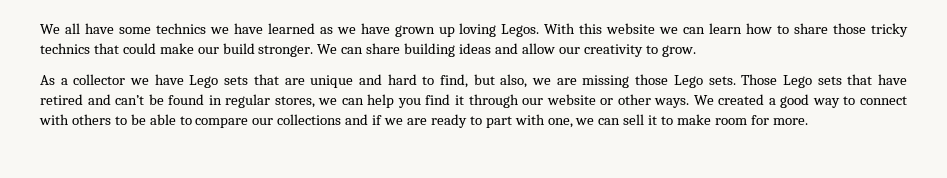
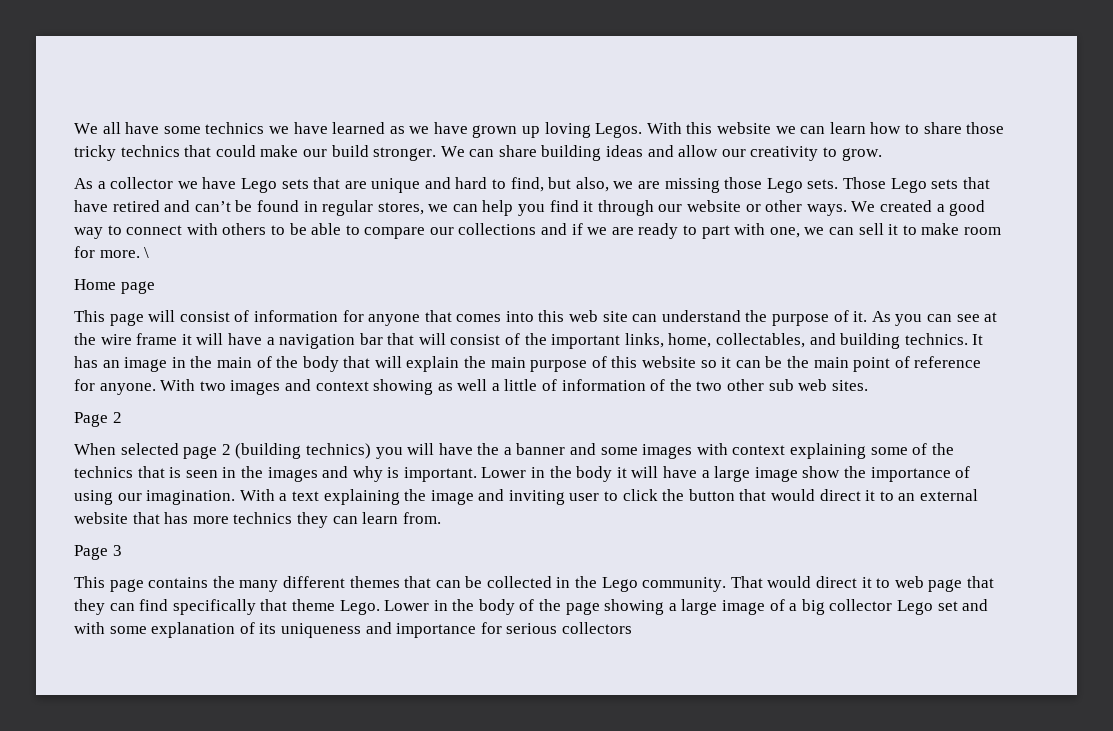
(808, 121) none -> [144,247,150,258] [74,279,155,294] [74,310,998,326] [74,333,984,349] [74,356,982,372] [74,379,868,395] [74,412,122,427] [74,443,954,459] [74,466,971,482] [74,489,978,505] [74,512,441,528] [74,545,122,560] [74,576,994,592] [74,599,989,615] [74,622,632,638] \ // Home page // This page will consist of information for anyone that comes into this web site can understand the purpose of it. As you can see at the wire frame it will have a navigation bar that will consist of the important links, home, collectables, and building technics. It has an image in the main of the body that will explain the main purpose of this website so it can be the main point of reference for anyone. With two images and context showing as well a little of information of the two other sub web sites. // Page 2 // When selected page 2 (building technics) you will have the a banner and some images with context explaining some of the technics that is seen in the images and why is important. Lower in the body it will have a large image show the importance of using our imagination. With a text explaining the image and inviting user to click the button that would direct it to an external website that has more technics they can learn from. // Page 3 // This page contains the many different themes that can be collected in the Lego community. That would direct it to web page that they can find specifically that theme Lego. Lower in the body of the page showing a large image of a big collector Lego set and with some explanation of its uniqueness and importance for serious collectors

